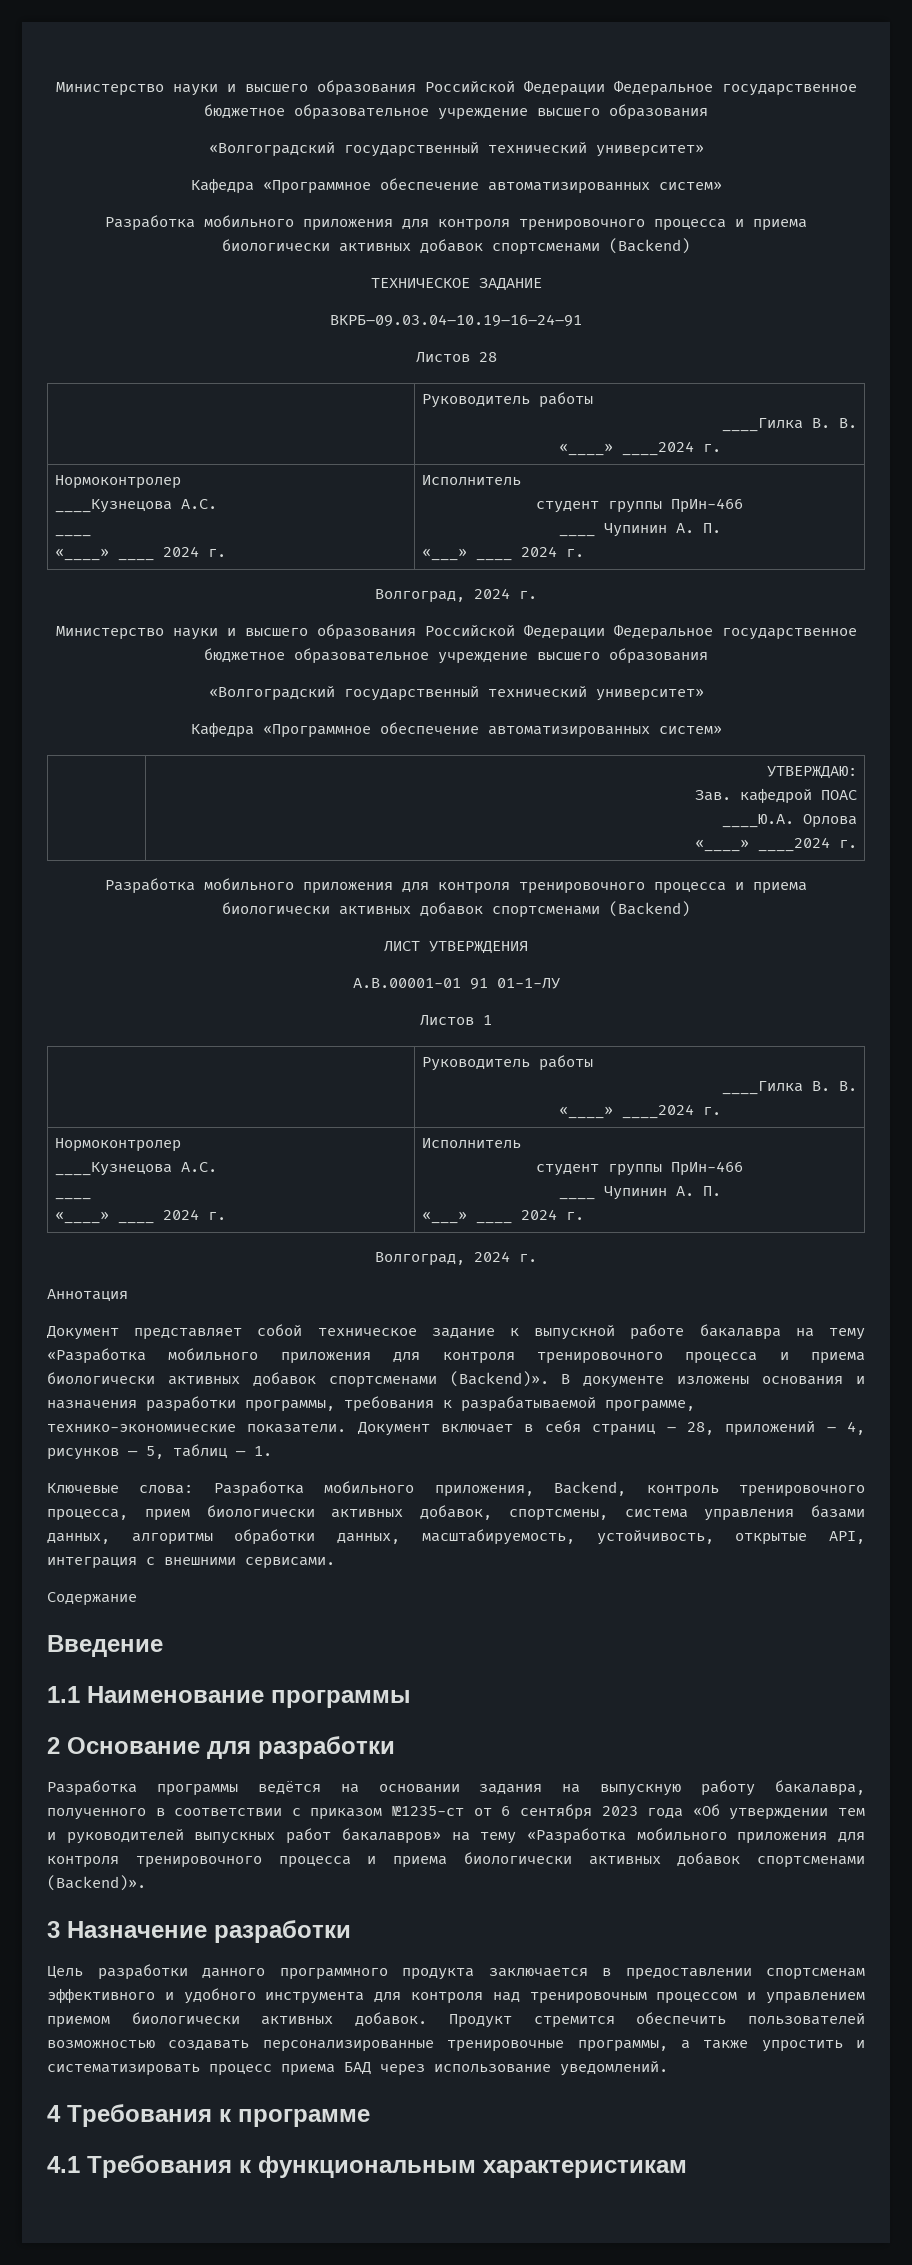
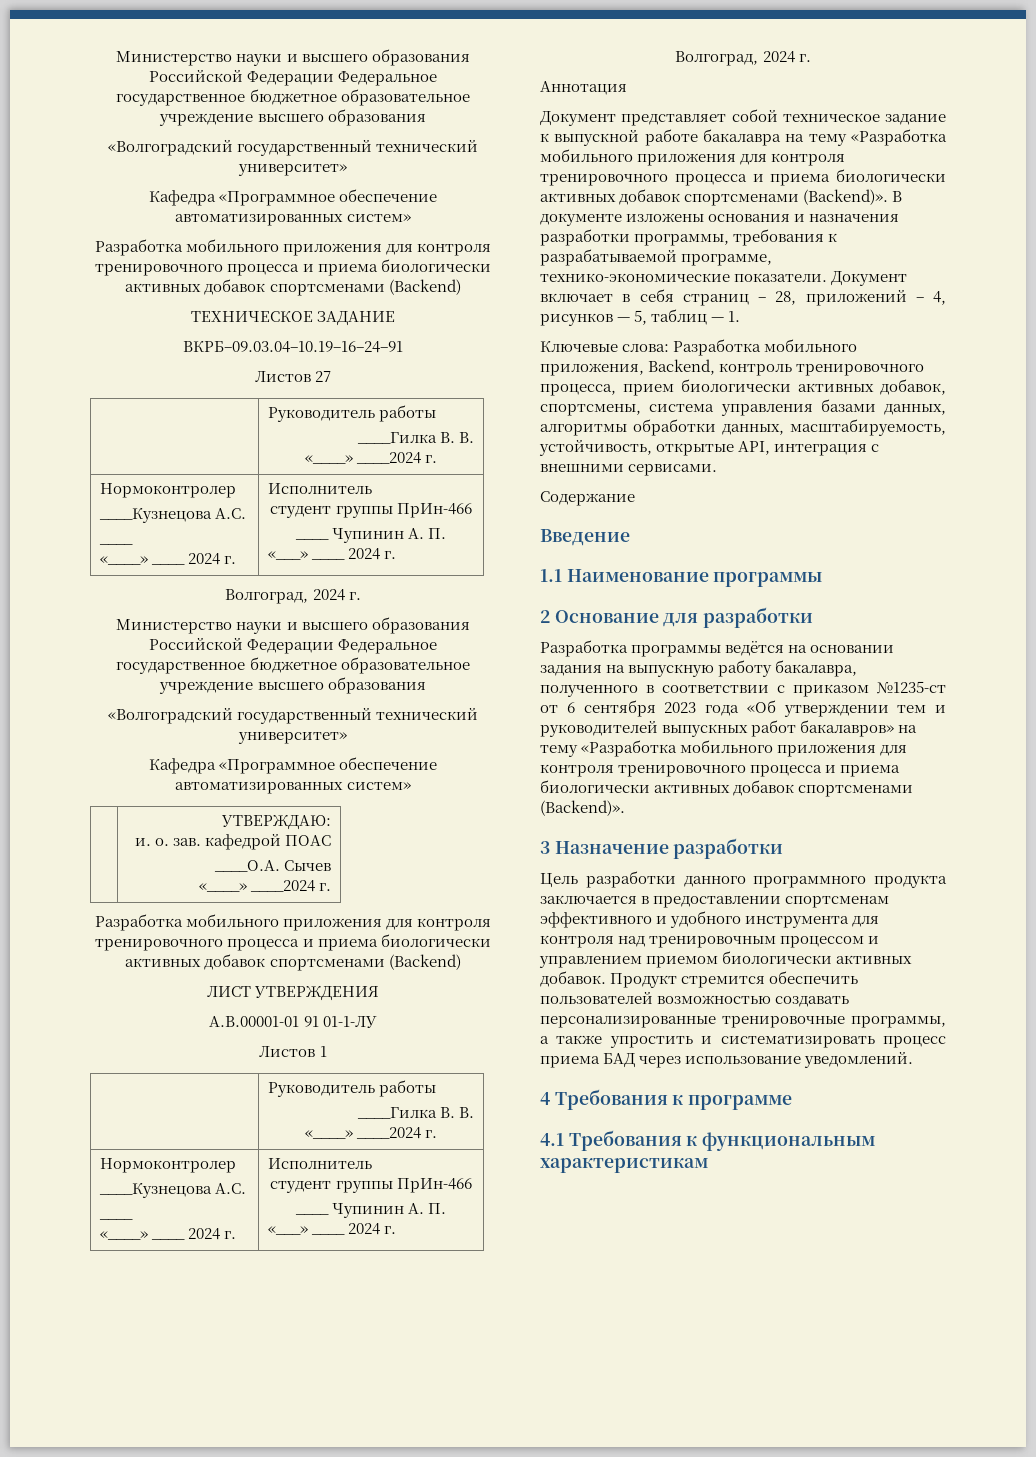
[478,352,497,362] 28 -> [315,371,332,382] 27
[694,790,731,801] Зав. -> [134,838,201,846] и. о. зав.
[721,814,857,828] ____Ю.А. Орлова -> [213,860,331,872] ____О.А. Сычев

